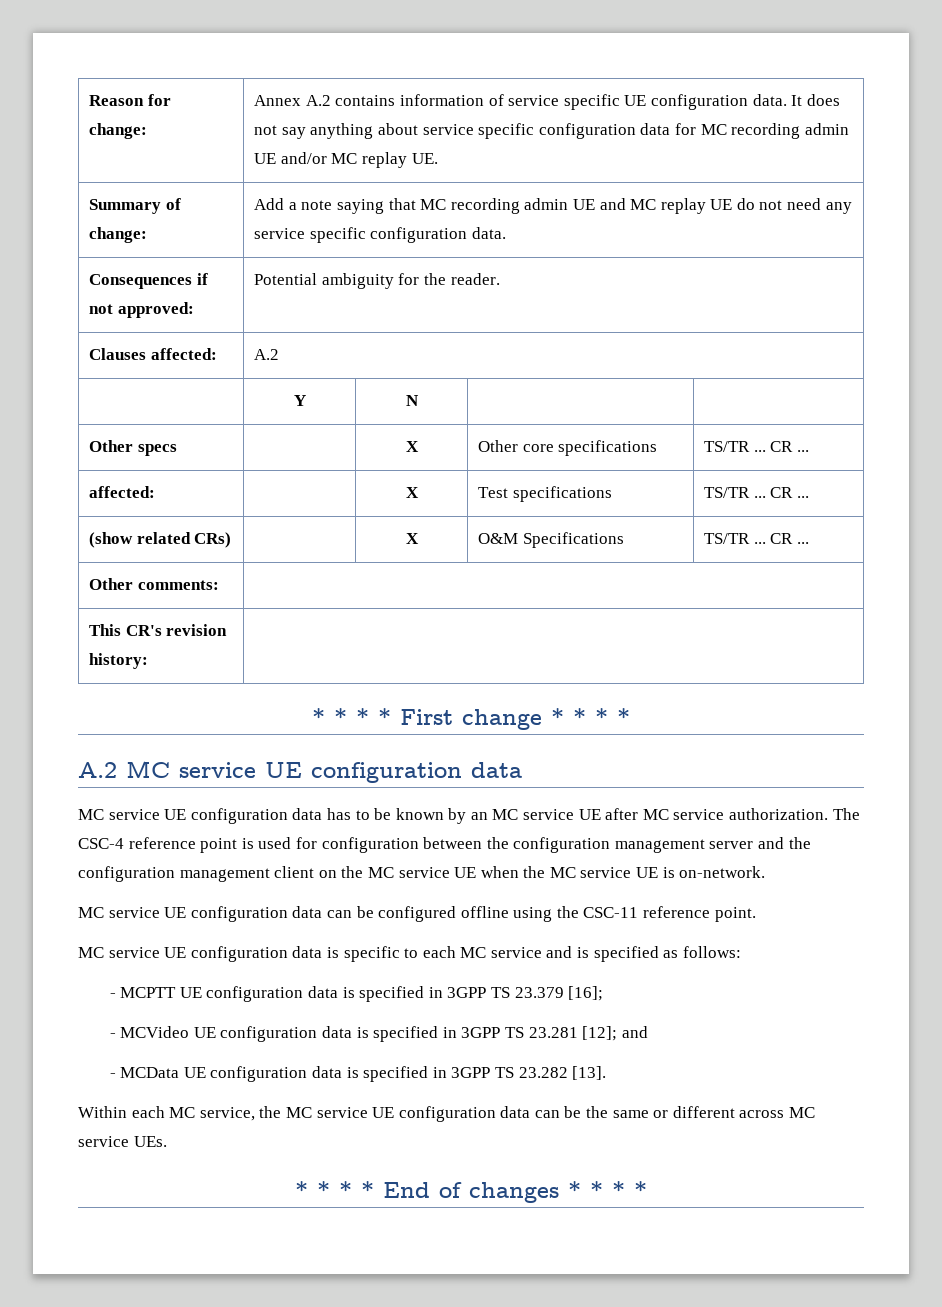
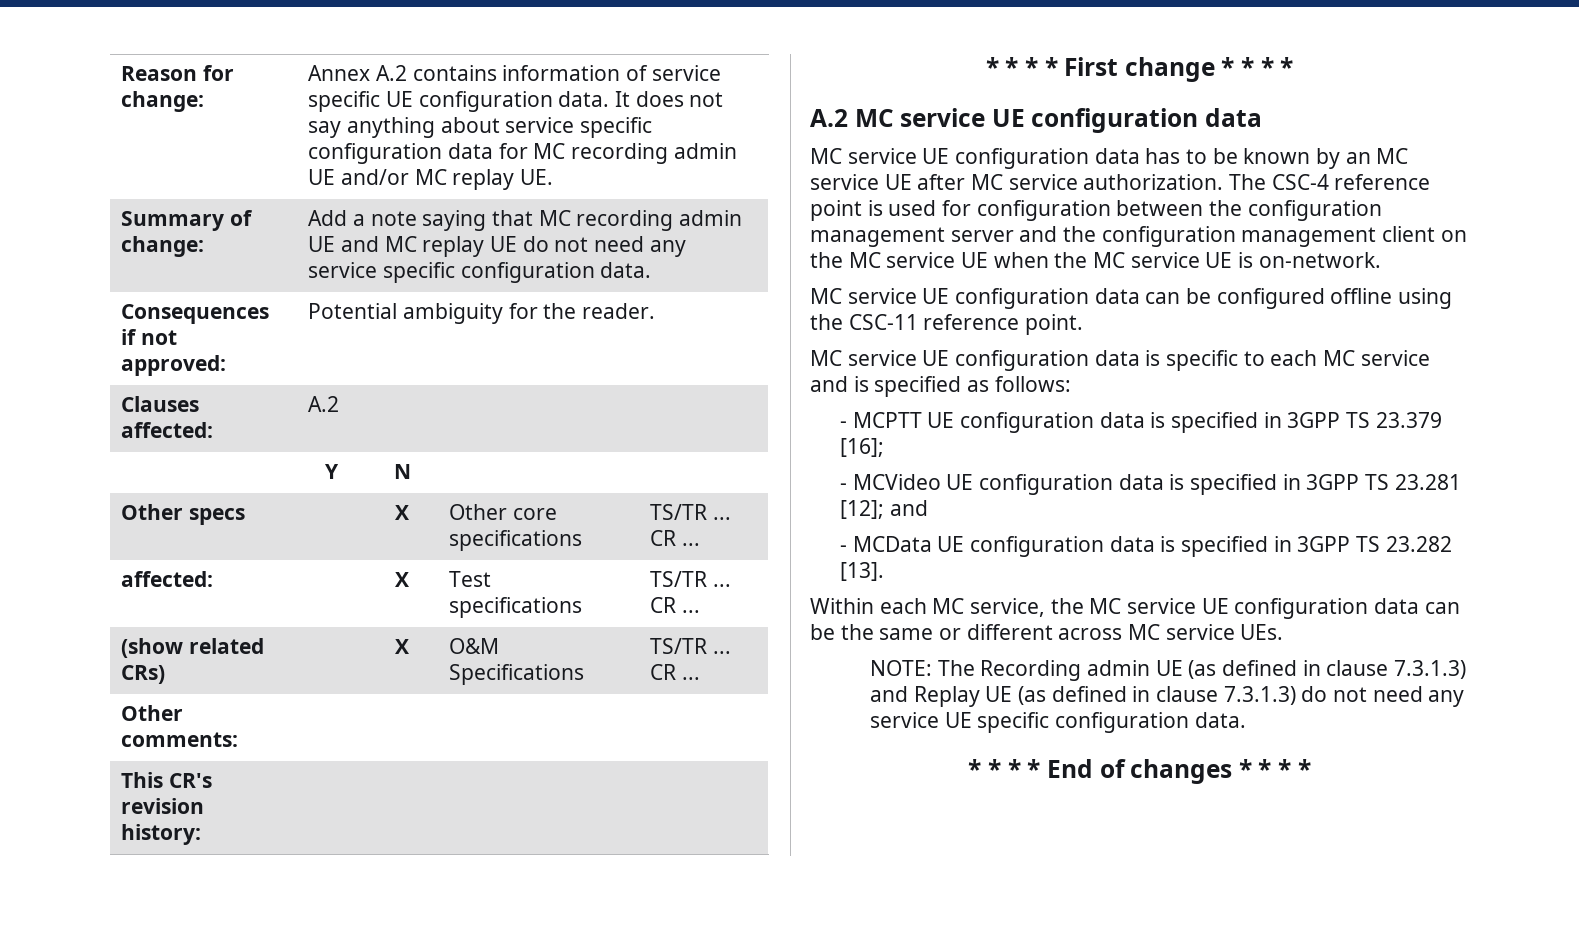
(167, 1141) none -> [869,660,1466,681] [869,686,1465,707] [869,712,1246,733] // NOTE: The Recording admin UE (as defined in clause 7.3.1.3) and Replay UE (as defined in clause 7.3.1.3) do not need any service UE specific configuration data.

